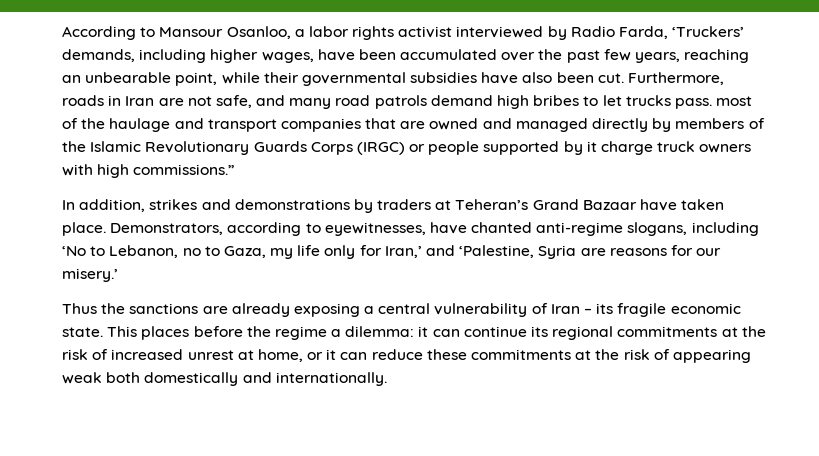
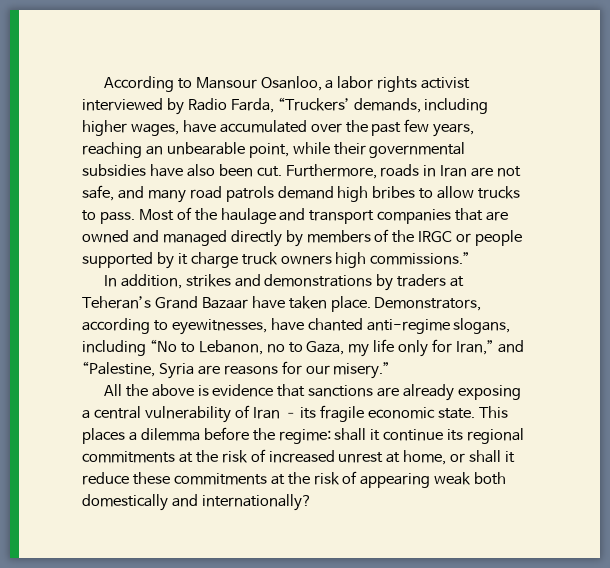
[672,26,745,37] ‘Truckers’ -> [277,97,350,111] “Truckers’
[358,49,396,60] been -> (216, 126) none
[602,95,753,109] let trucks pass. most -> [437,186,521,199] [82,209,174,224] allow trucks to pass. Most
[90,141,405,155] Islamic Revolutionary Guards Corps (IRGC) -> [418,231,453,243] IRGC
[62,164,93,176] with -> (332, 260) none
[62,246,86,256] ‘No -> [149,339,177,352] “No
[384,245,535,258] Iran,’ and ‘Palestine, -> [456,340,524,355] [82,361,155,377] Iran,” and “Palestine,
[62,268,118,282] [62,303,126,314] misery.’ // Thus the -> [333,362,391,379] [103,384,306,397] misery.” // All the above is evidence that
[193,326,460,340] before the regime a dilemma: it can -> [128,427,381,444] a dilemma before the regime: shall it
[326,349,368,360] it can -> [469,450,516,463] shall it
[275,372,387,386] internationally. -> [201,494,312,511] internationally?

